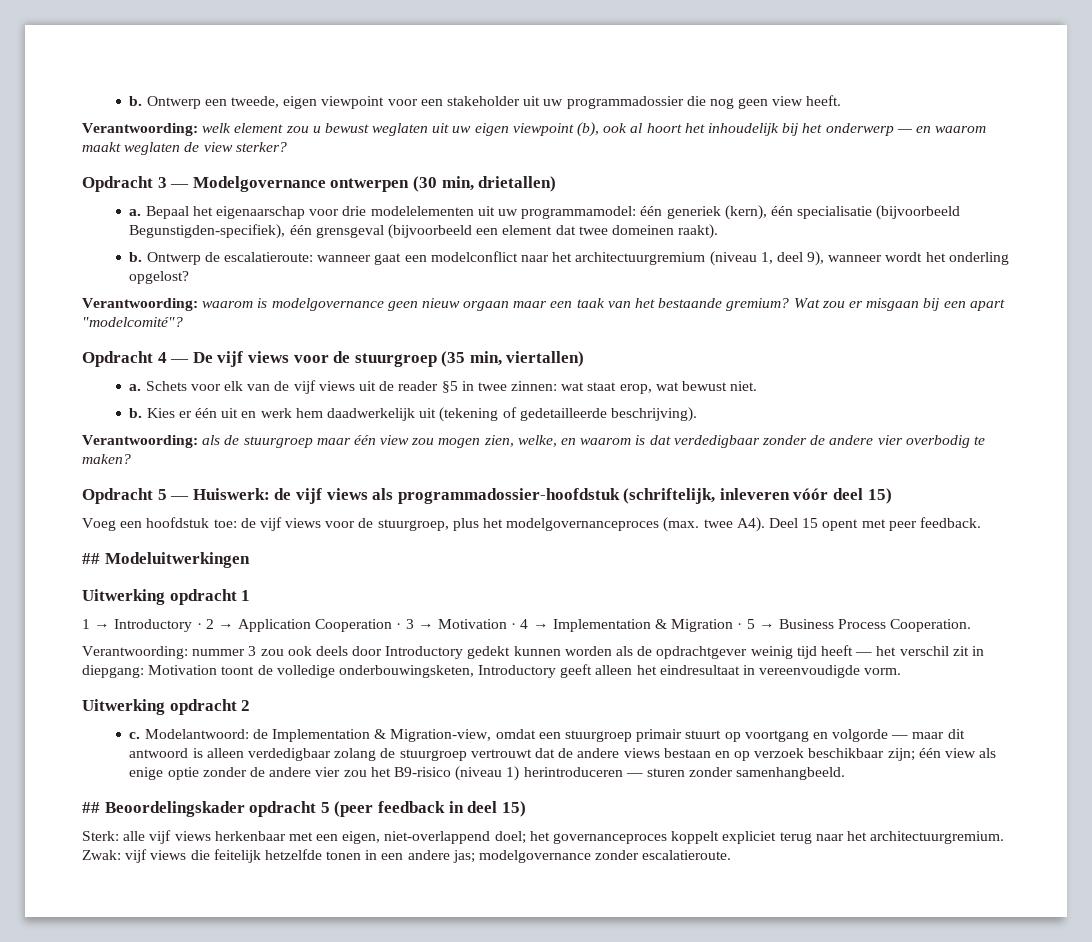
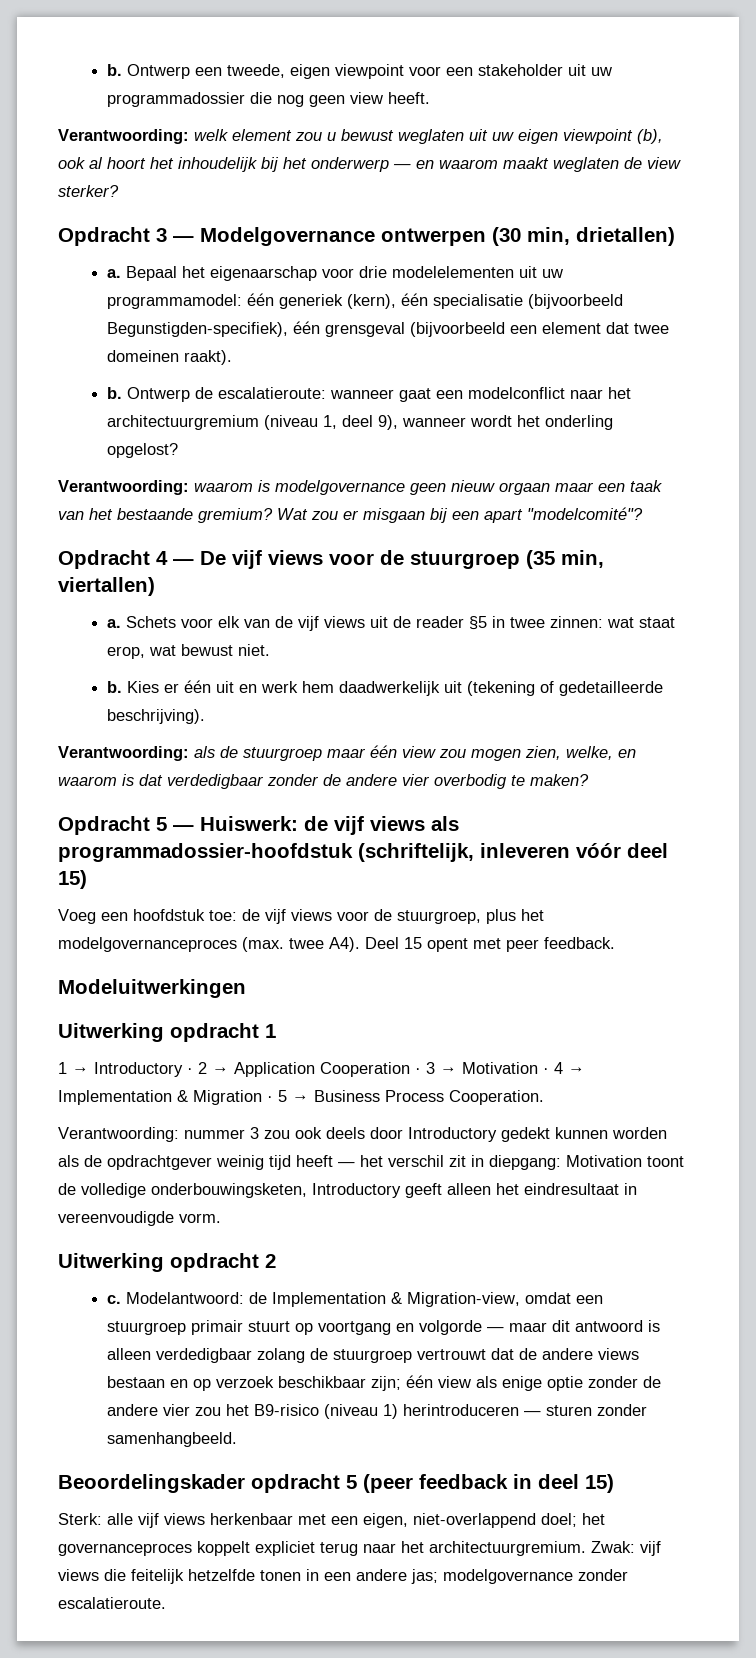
[82,553,100,564] ## -> (615, 943) none
[82,802,100,813] ## -> (237, 1439) none

